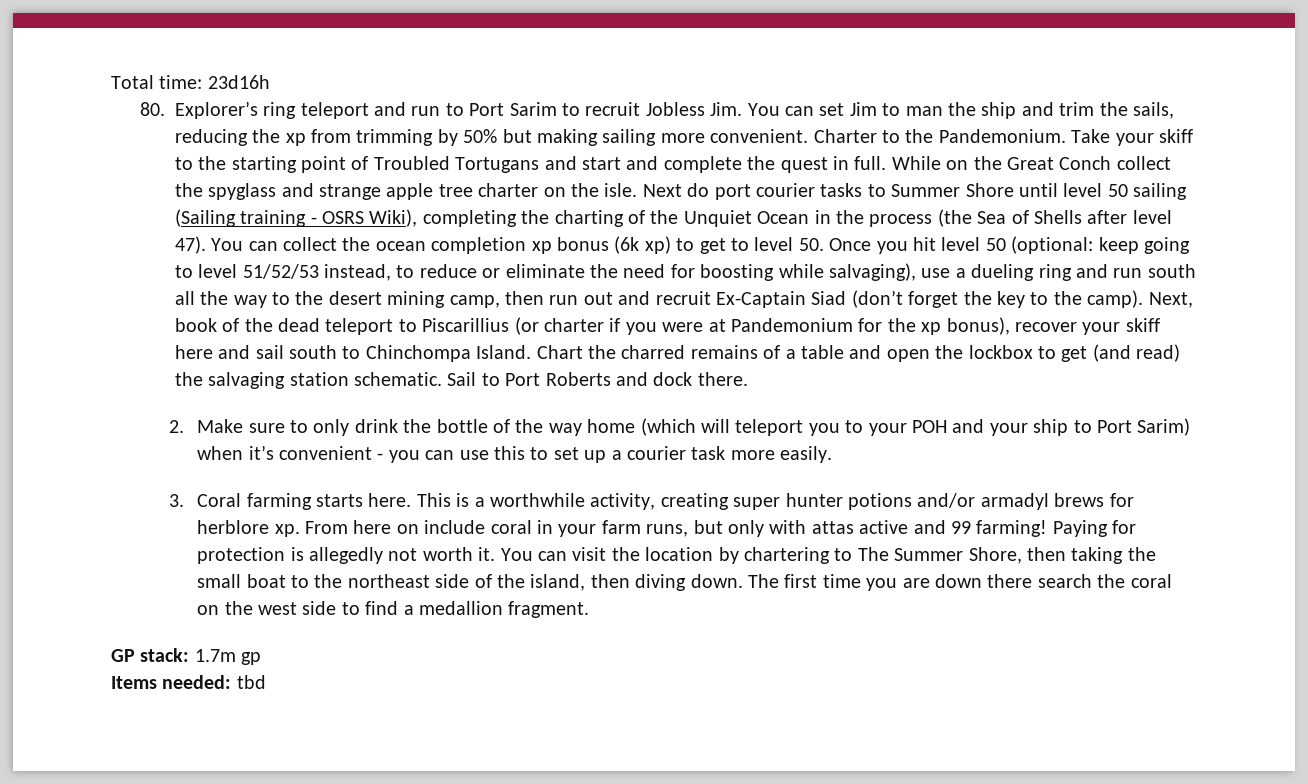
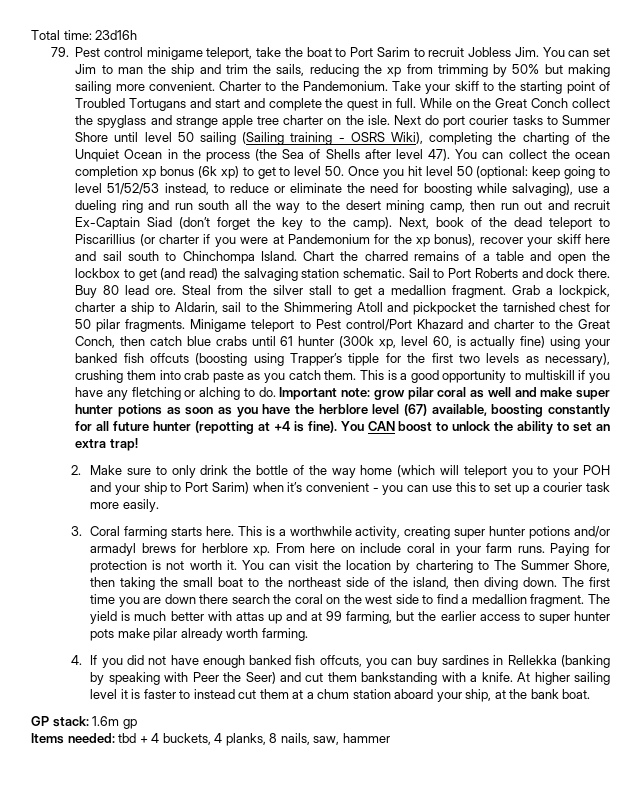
[139,101,441,119] 80. Explorer’s ring teleport and run -> [50,47,332,60] 79. Pest control minigame teleport, take the boat
(748, 379) none -> [75,285,610,298] [75,302,610,315] [75,319,610,332] [75,336,611,349] [75,353,610,366] [75,370,610,383] [75,387,611,400] [75,404,611,417] [75,421,610,434] [75,438,138,451] Buy 80 lead ore. Steal from the silver stall to get a medallion fragment. Grab a lockpick, charter a ship to Aldarin, sail to the Shimmering Atoll and pickpocket the tarnished chest for 50 pilar fragments. Minigame teleport to Pest control/Port Khazard and charter to the Great Conch, then catch blue crabs until 61 hunter (300k xp, level 60, is actually fine) using your banked fish offcuts (boosting using Trapper’s tipple for the first two levels as necessary), crushing them into crab paste as you catch them. This is a good opportunity to multiskill if you have any fletching or alching to do. Important note: grow pilar coral as well and make super hunter potions as soon as you have the herblore level (67) available, boosting constantly for all future hunter (repotting at +4 is fine). You CAN boost to unlock the ability to set an extra trap!
[646,520,1048,537] runs, but only with attas active and 99 farming! -> [517,546,545,553] runs.
[309,547,384,564] allegedly -> (162, 565) none
(590, 609) none -> [588,594,611,604] [90,611,610,624] [90,628,308,641] [70,655,610,668] [90,672,610,685] [90,689,591,702] The yield is much better with attas up and at 99 farming, but the earlier access to super hunter pots make pilar already worth farming. // 4. If you did not have enough banked fish offcuts, you can buy sardines in Rellekka (banking by speaking with Peer the Seer) and cut them bankstanding with a knife. At higher sailing level it is faster to instead cut them at a chum station aboard your ship, at the bank boat.
[194,649,236,662] 1.7m -> [92,716,120,726] 1.6m
(266, 682) none -> [139,733,390,746] + 4 buckets, 4 planks, 8 nails, saw, hammer

